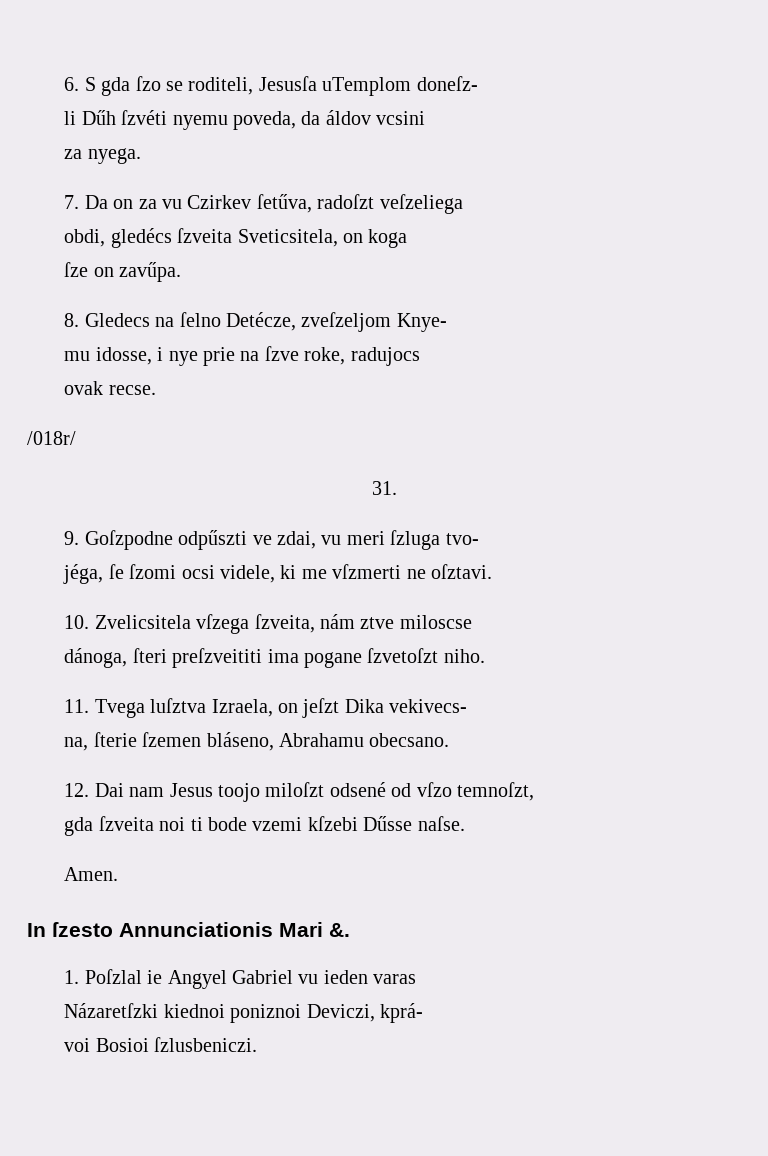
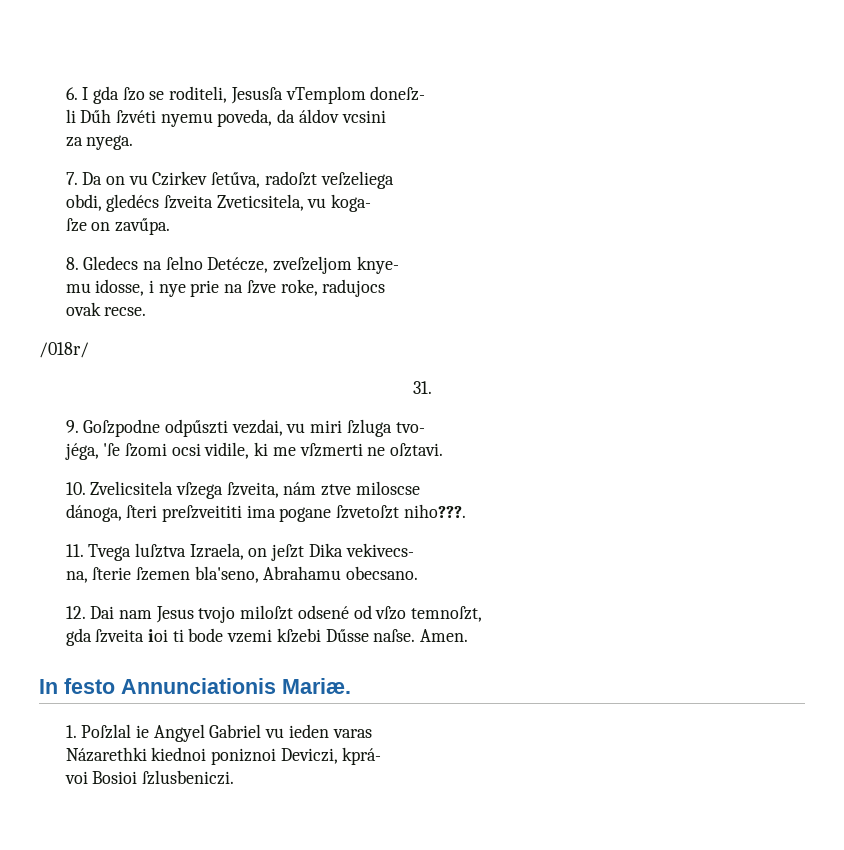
[84,77,96,91] S -> [82,87,89,100] I
[322,77,412,96] uTemplom -> [285,86,366,104] vTemplom
[138,199,157,209] za -> (126, 180) none
[237,229,408,248] Sveticsitela, on koga -> [216,194,372,212] Zveticsitela, vu koga-
[396,313,447,332] Knye- -> [356,256,399,274] knye-
[252,531,385,549] ve zdai, vu meri -> [231,419,343,436] vezdai, vu miri
[108,564,124,579] ſe -> [103,443,121,456] 'ſe
[219,565,275,583] videle, -> [204,442,250,459] vidile,
[443,649,485,663] niho. -> [403,504,466,518] niho???.
[206,732,274,751] bláseno, -> [194,566,259,583] bla'seno,
[217,783,260,802] toojo -> [198,606,236,623] tvojo
[159,817,186,831] noi -> [148,629,169,642] ioi
(465, 823) // -> (416, 635) none
[52,922,350,937] ſzesto Annunciationis Mari &. -> [64,678,351,694] festo Annunciationis Mariæ.
[64,1003,159,1018] Názaretſzki -> [65,747,147,762] Názarethki

